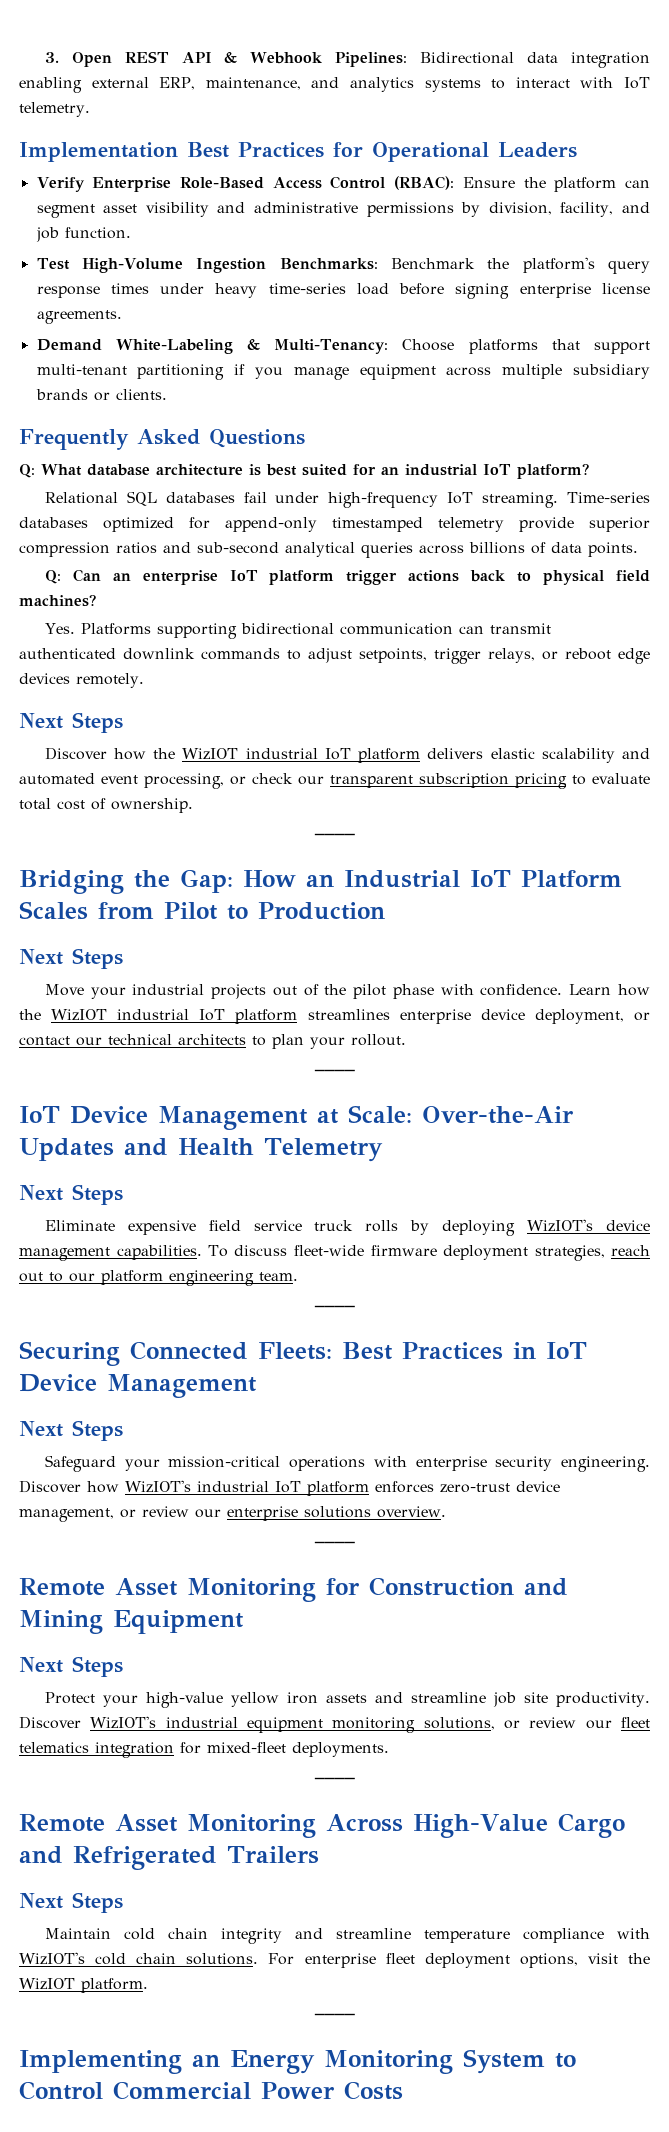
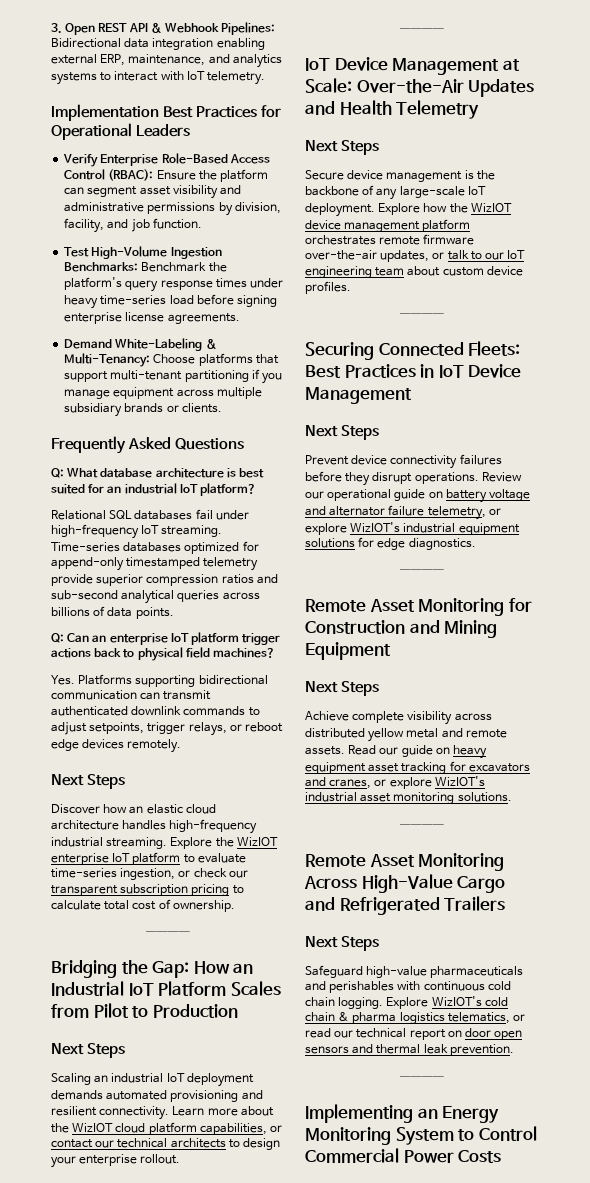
[153,748,650,763] [19,773,224,789] the WizIOT industrial IoT platform delivers elastic scalability and automated event processing, -> [129,804,216,814] [51,819,258,834] [51,837,278,849] [51,852,246,865] [51,868,176,880] an elastic cloud architecture handles high-frequency industrial streaming. Explore the WizIOT enterprise IoT platform to evaluate time-series ingestion,
[592,773,650,784] evaluate -> [51,900,101,910] calculate
[44,984,650,999] [19,1009,624,1024] Move your industrial projects out of the pilot phase with confidence. Learn how the WizIOT industrial IoT platform streamlines enterprise device deployment, -> [51,1073,254,1087] [51,1090,263,1102] [51,1106,274,1120] [51,1122,267,1135] Scaling an industrial IoT deployment demands automated provisioning and resilient connectivity. Learn more about the WizIOT cloud platform capabilities,
[272,1034,345,1049] plan your -> [243,1138,281,1150] [51,1154,138,1168] design your enterprise
[44,1219,651,1236] [19,1245,650,1261] [19,1270,298,1286] Eliminate expensive field service truck rolls by deploying WizIOT's device management capabilities. To discuss fleet-wide firmware deployment strategies, reach out to our platform engineering team. -> [305,170,495,182] [305,185,486,200] [305,203,512,217] [305,219,471,232] [305,234,475,245] [305,250,526,262] [305,266,523,278] [305,281,351,294] Secure device management is the backbone of any large-scale IoT deployment. Explore how the WizIOT device management platform orchestrates remote firmware over-the-air updates, or talk to our IoT engineering team about custom device profiles.
[44,1455,650,1472] [19,1480,560,1496] [19,1506,446,1522] Safeguard your mission-critical operations with enterprise security engineering. Discover how WizIOT's industrial IoT platform enforces zero-trust device management, or review our enterprise solutions overview. -> [305,454,502,469] [305,471,522,486] [305,489,531,503] [305,505,501,520] [305,522,520,535] [305,537,476,550] Prevent device connectivity failures before they disrupt operations. Review our operational guide on battery voltage and alternator failure telemetry, or explore WizIOT's industrial equipment solutions for edge diagnostics.
[44,1692,651,1708] [19,1716,650,1733] [19,1742,389,1758] Protect your high-value yellow iron assets and streamline job site productivity. Discover WizIOT's industrial equipment monitoring solutions, or review our fleet telematics integration for mixed-fleet deployments. -> [305,711,492,725] [305,728,507,742] [305,745,488,759] [305,761,530,774] [305,776,485,789] [305,792,512,804] Achieve complete visibility across distributed yellow metal and remote assets. Read our guide on heavy equipment asset tracking for excavators and cranes, or explore WizIOT's industrial asset monitoring solutions.
[44,1928,650,1944] [19,1952,651,1968] [19,1978,148,1993] Maintain cold chain integrity and streamline temperature compliance with WizIOT's cold chain solutions. For enterprise fleet deployment options, visit the WizIOT platform. -> [305,965,524,978] [305,981,511,993] [305,996,508,1009] [305,1012,526,1024] [305,1028,523,1040] [305,1044,514,1056] Safeguard high-value pharmaceuticals and perishables with continuous cold chain logging. Explore WizIOT's cold chain & pharma logistics telematics, or read our technical report on door open sensors and thermal leak prevention.

